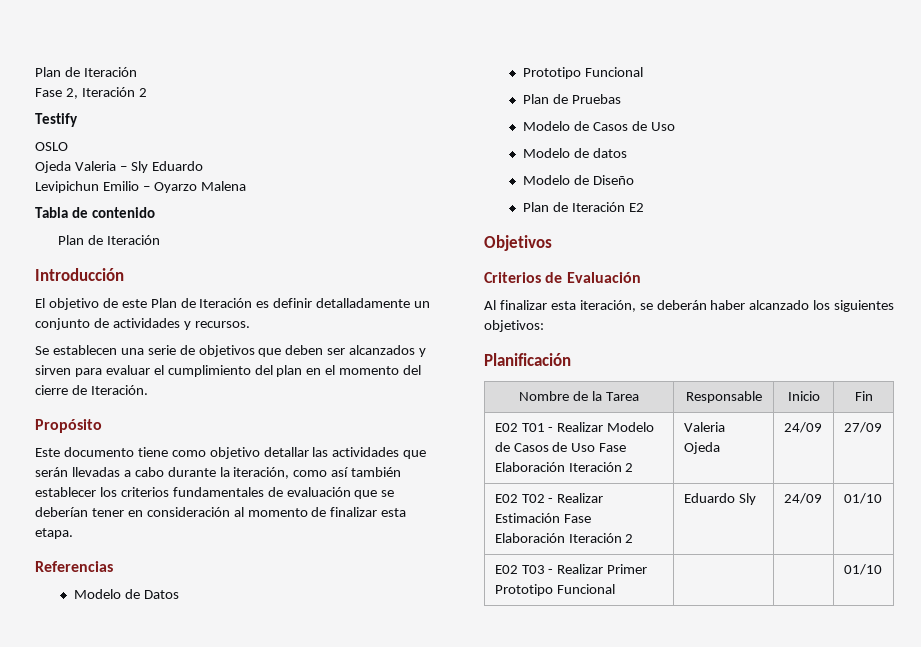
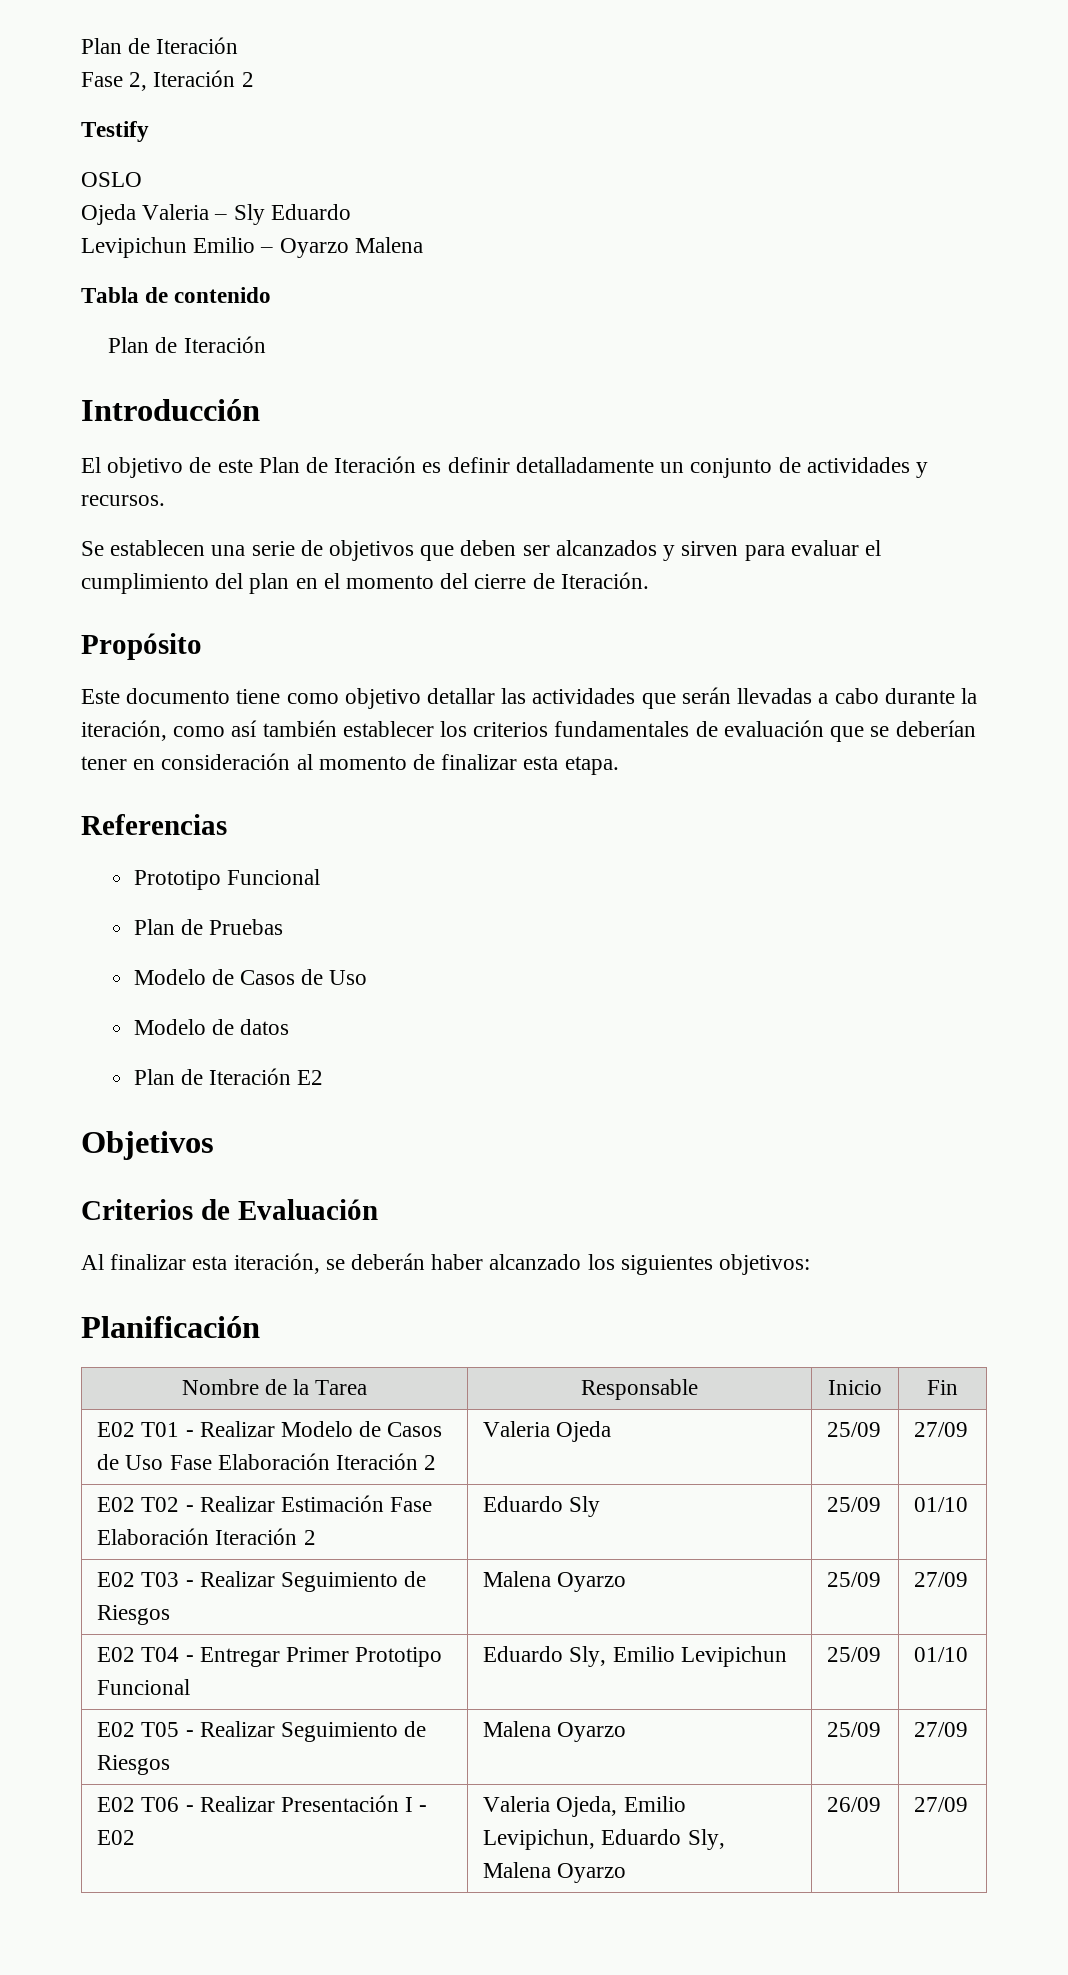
[74,589,180,599] // Modelo de Datos -> (227, 824) none
[523,175,635,185] // Modelo de Diseño -> (290, 1027) none
[783,422,822,433] 24/09 -> [827,1422,882,1437] 25/09
[783,493,822,504] 24/09 -> [827,1497,882,1512] 25/09
[607,564,648,574] [494,584,615,596] [843,564,882,575] Primer Prototipo Funcional | | | 01/10 -> [280,1571,427,1592] [97,1605,171,1625] [483,1571,627,1592] [827,1572,882,1587] [914,1572,969,1587] [97,1647,443,1667] [97,1679,191,1695] [483,1646,787,1667] [827,1647,882,1662] [914,1647,969,1662] [97,1721,427,1742] [97,1755,171,1775] [483,1721,627,1742] [827,1722,882,1737] [914,1722,969,1737] [97,1795,428,1812] [97,1830,136,1845] [483,1796,686,1817] [483,1829,725,1850] [483,1862,627,1883] [827,1797,882,1812] [914,1797,969,1812] Seguimiento de Riesgos | Malena Oyarzo | 25/09 | 27/09 // E02 T04 - Entregar Primer Prototipo Funcional | Eduardo Sly, Emilio Levipichun | 25/09 | 01/10 // E02 T05 - Realizar Seguimiento de Riesgos | Malena Oyarzo | 25/09 | 27/09 // E02 T06 - Realizar Presentación I - E02 | Valeria Ojeda, Emilio Levipichun, Eduardo Sly, Malena Oyarzo | 26/09 | 27/09

